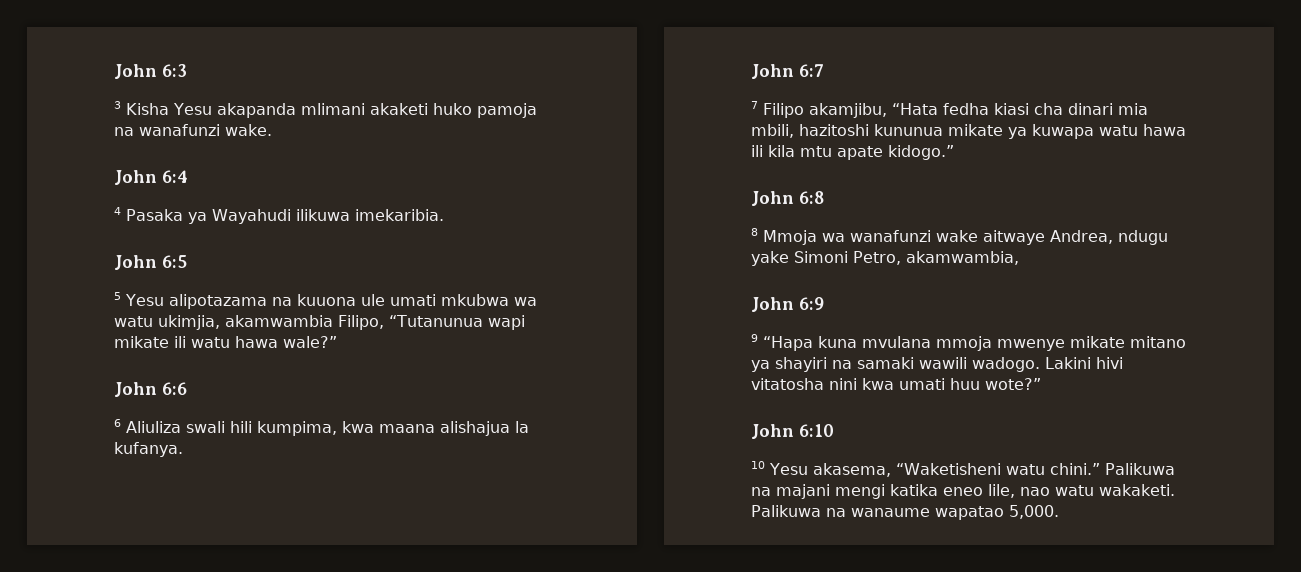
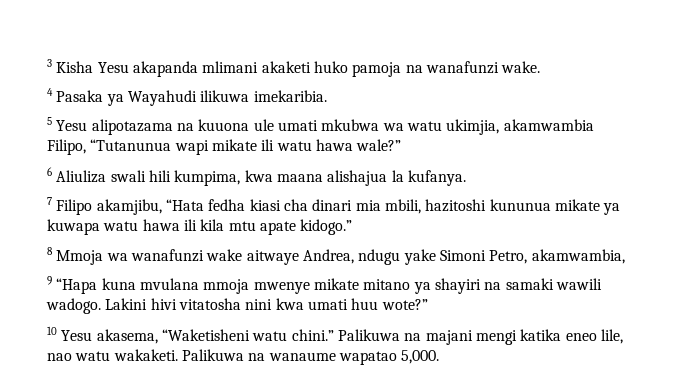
[114,64,187,79] John 6:3 // -> (47, 63) none
[114,170,188,185] // John 6:4 -> (541, 67) none
[114,255,187,270] // John 6:5 -> (327, 96) none
[114,382,187,397] // John 6:6 -> (402, 145) none
[751,64,824,79] // John 6:7 -> (466, 178) none
[751,191,824,206] // John 6:8 -> (353, 227) none
[751,297,824,312] // John 6:9 -> (625, 256) none
[751,424,834,439] // John 6:10 -> (428, 304) none

